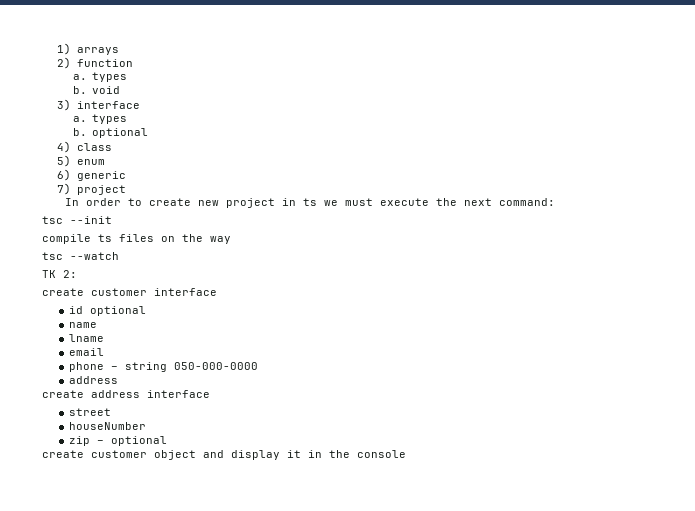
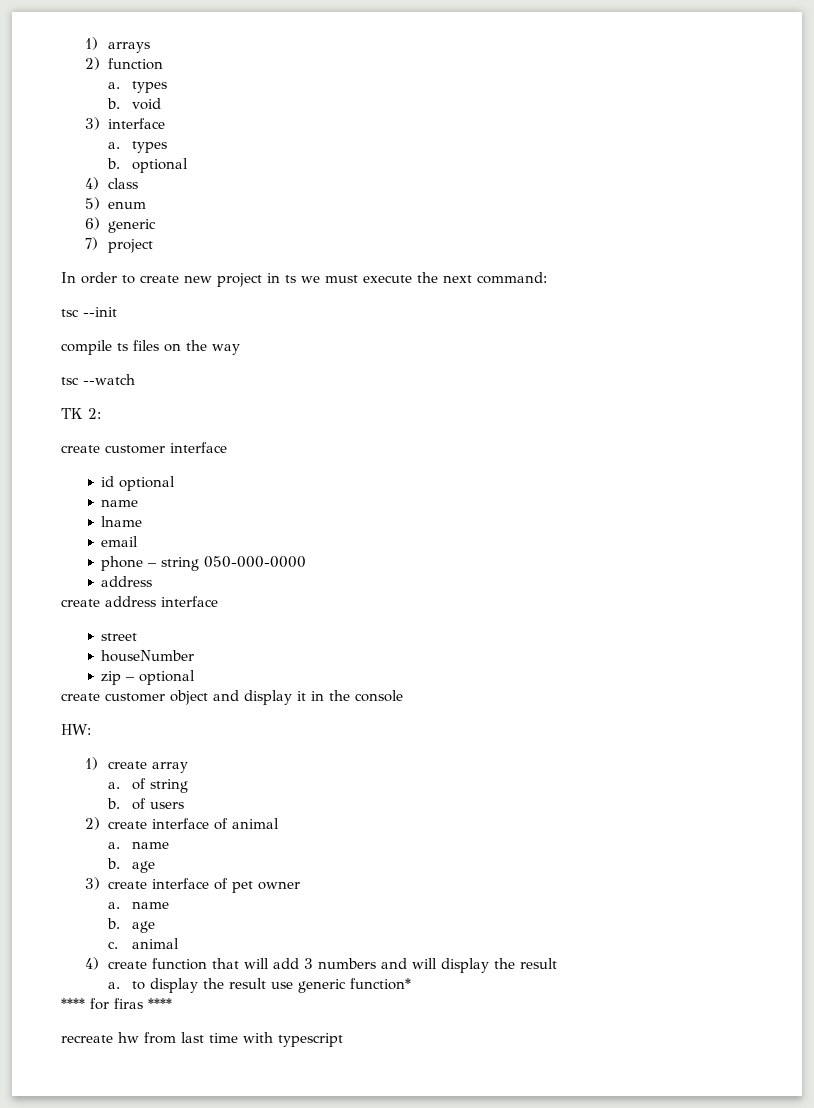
(406, 454) none -> [61,724,91,735] [84,757,189,773] [108,778,189,793] [107,798,185,810] [84,817,280,830] [108,841,170,849] [107,858,156,873] [84,877,301,893] [108,901,170,909] [107,918,156,933] [108,938,180,949] [84,957,558,973] [108,978,412,993] [61,998,172,1010] [61,1032,343,1047] // HW: // 1) create array // a. of string // b. of users // 2) create interface of animal // a. name // b. age // 3) create interface of pet owner // a. name // b. age // c. animal // 4) create function that will add 3 numbers and will display the result // a. to display the result use generic function* // **** for firas **** // recreate hw from last time with typescript

